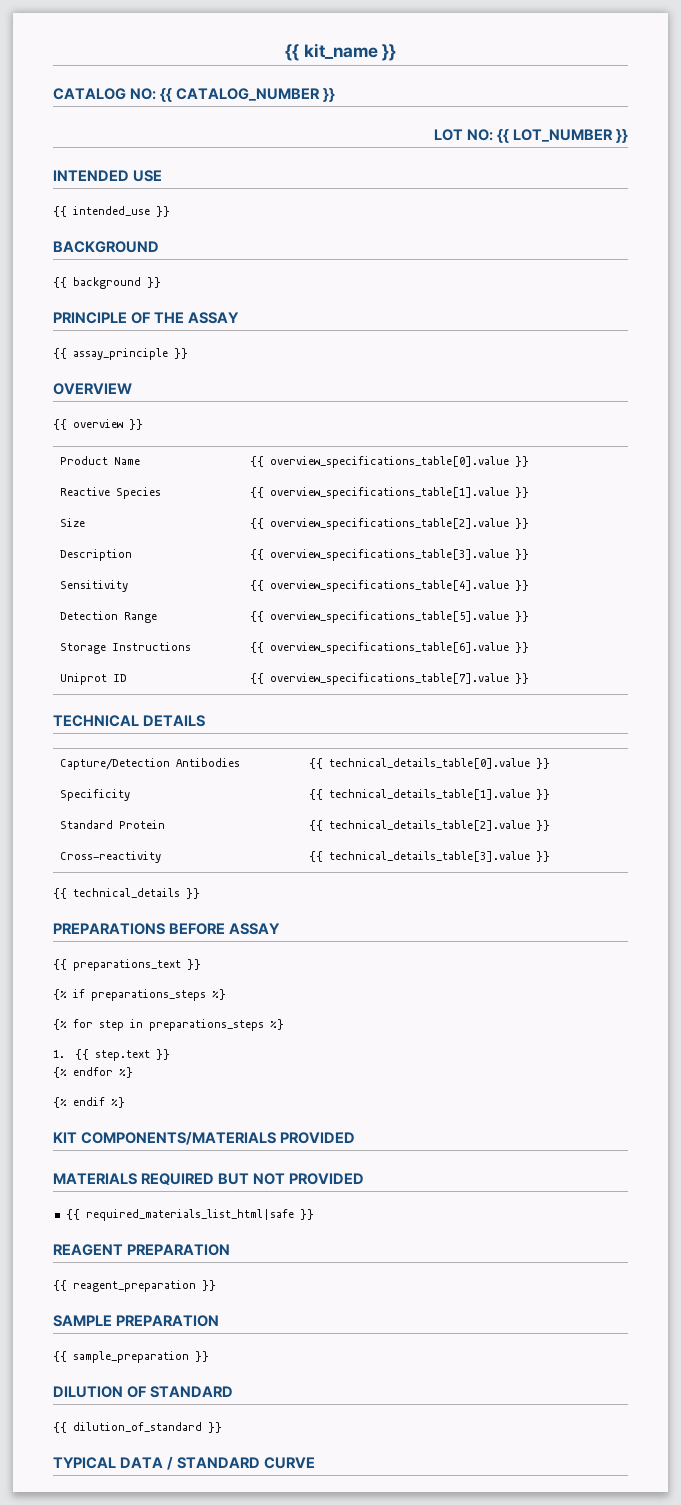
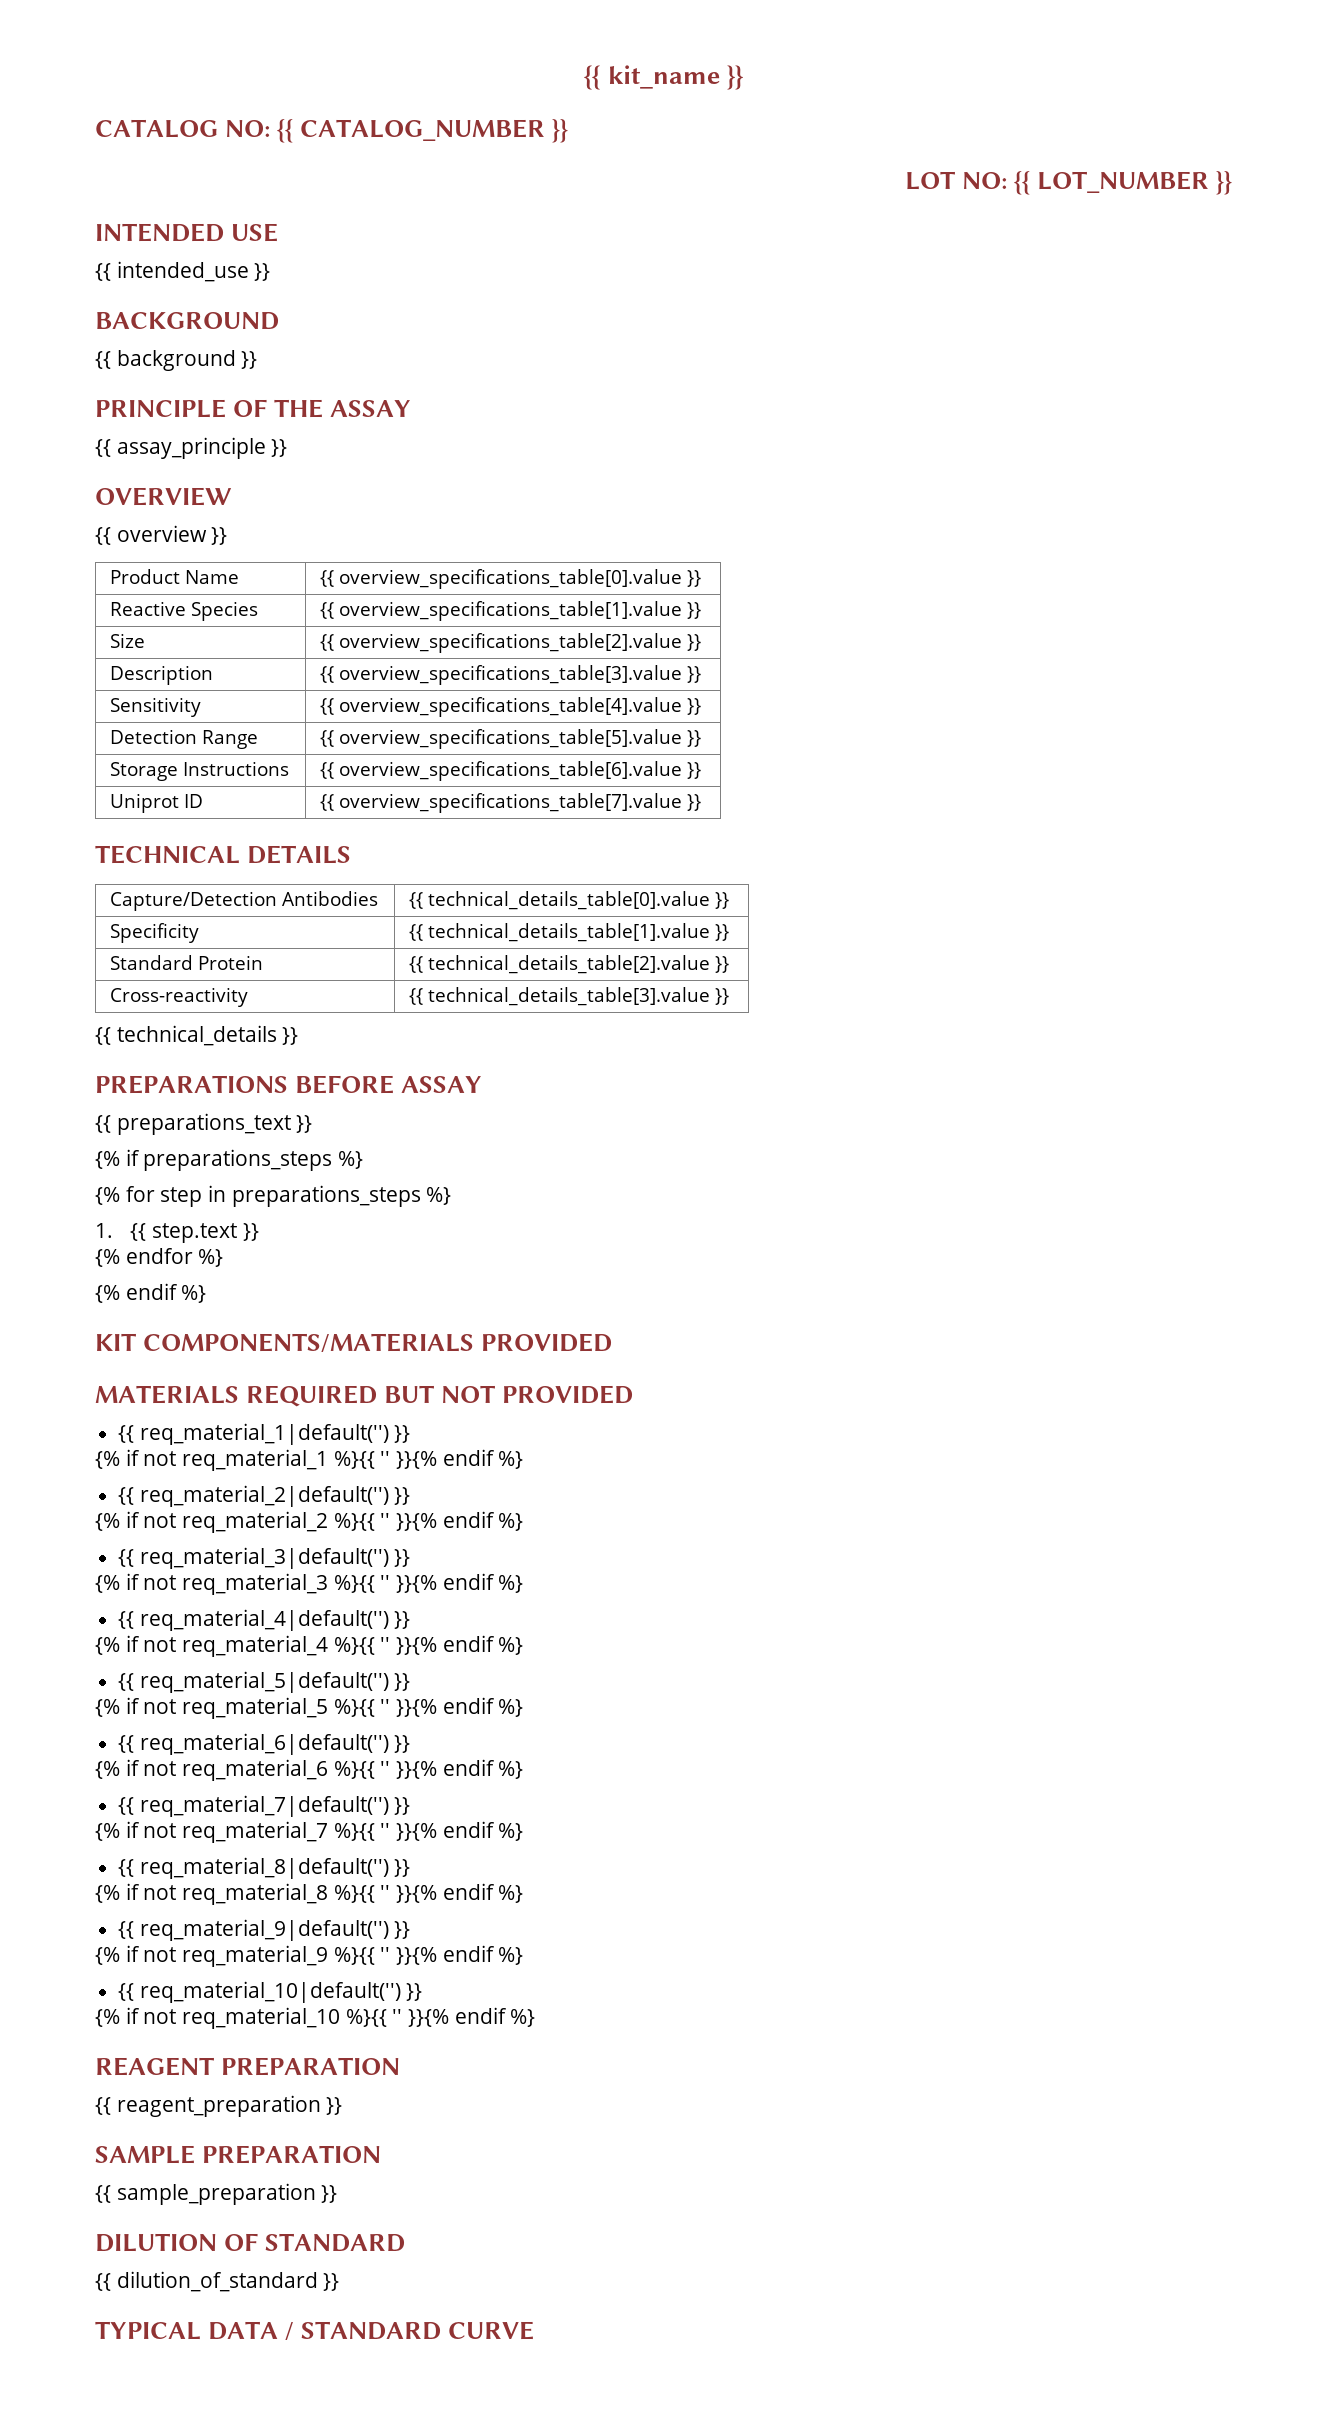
[85,1209,314,1221] required_materials_list_html|safe }} -> [139,1423,411,1445] [95,1449,524,1471] [118,1485,411,1507] [95,1511,524,1533] [118,1547,411,1569] [95,1573,524,1595] [118,1609,411,1631] [95,1635,524,1657] [118,1671,411,1693] [95,1697,524,1719] [118,1733,411,1755] [95,1759,524,1781] [118,1795,411,1817] [95,1821,524,1843] [118,1857,411,1879] [95,1883,524,1905] [118,1919,411,1941] [95,1945,524,1967] [118,1981,423,2003] [95,2007,536,2029] req_material_1|default('') }} // {% if not req_material_1 %}{{ '' }}{% endif %} // {{ req_material_2|default('') }} // {% if not req_material_2 %}{{ '' }}{% endif %} // {{ req_material_3|default('') }} // {% if not req_material_3 %}{{ '' }}{% endif %} // {{ req_material_4|default('') }} // {% if not req_material_4 %}{{ '' }}{% endif %} // {{ req_material_5|default('') }} // {% if not req_material_5 %}{{ '' }}{% endif %} // {{ req_material_6|default('') }} // {% if not req_material_6 %}{{ '' }}{% endif %} // {{ req_material_7|default('') }} // {% if not req_material_7 %}{{ '' }}{% endif %} // {{ req_material_8|default('') }} // {% if not req_material_8 %}{{ '' }}{% endif %} // {{ req_material_9|default('') }} // {% if not req_material_9 %}{{ '' }}{% endif %} // {{ req_material_10|default('') }} // {% if not req_material_10 %}{{ '' }}{% endif %}

